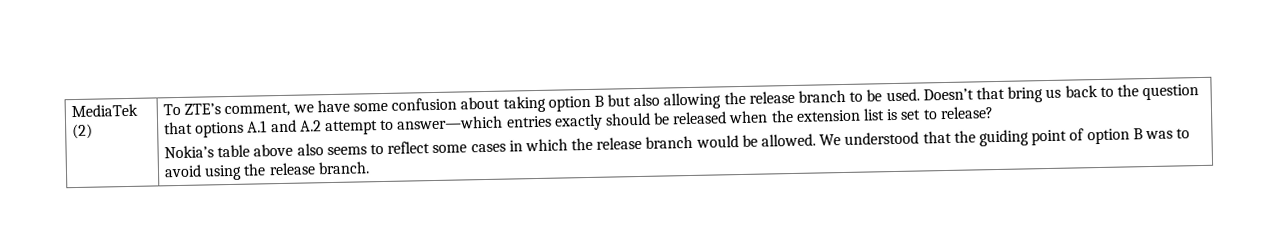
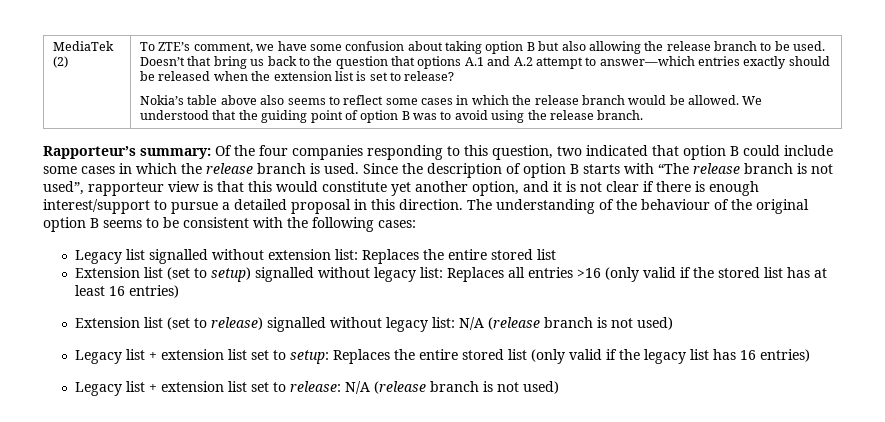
(370, 168) none -> [43,145,833,160] [43,163,833,178] [43,181,759,196] [43,199,809,214] [43,217,416,232] [75,249,557,264] [75,267,828,282] [75,285,180,298] [75,317,674,332] [75,349,811,364] [75,381,560,396] // Rapporteur’s summary: Of the four companies responding to this question, two indicated that option B could include some cases in which the release branch is used. Since the description of option B starts with “The release branch is not used”, rapporteur view is that this would constitute yet another option, and it is not clear if there is enough interest/support to pursue a detailed proposal in this direction. The understanding of the behaviour of the original option B seems to be consistent with the following cases: // Legacy list signalled without extension list: Replaces the entire stored list // Extension list (set to setup) signalled without legacy list: Replaces all entries >16 (only valid if the stored list has at least 16 entries) // Extension list (set to release) signalled without legacy list: N/A (release branch is not used) // Legacy list + extension list set to setup: Replaces the entire stored list (only valid if the legacy list has 16 entries) // Legacy list + extension list set to release: N/A (release branch is not used)

